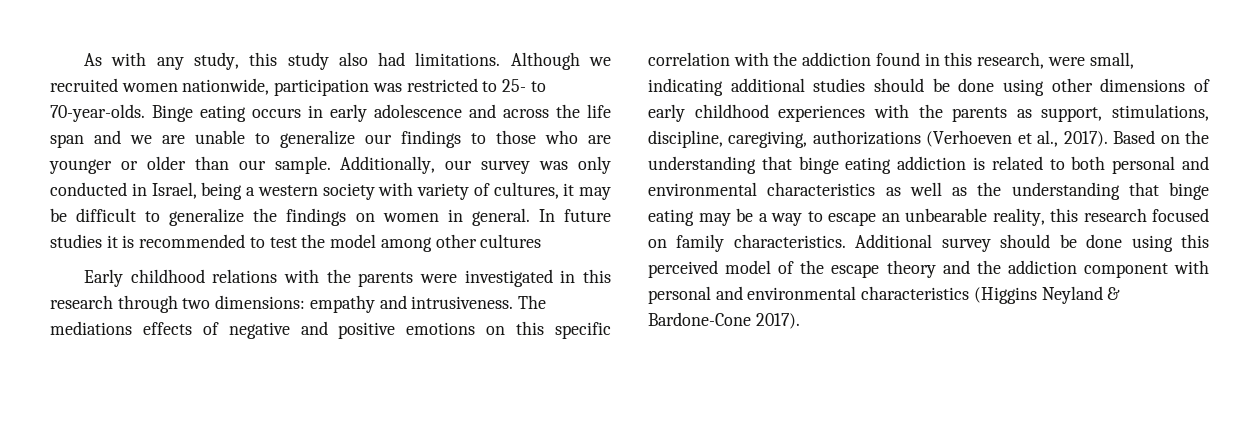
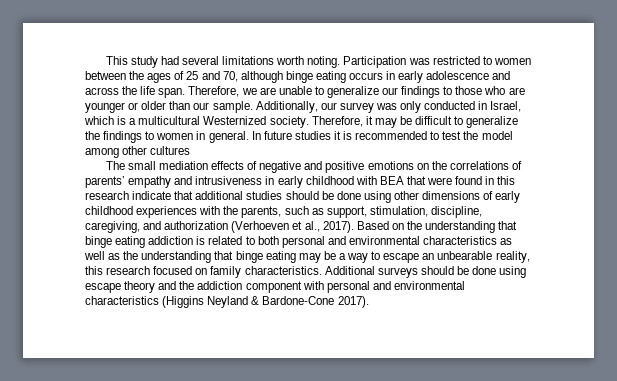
[84,52,611,70] [50,78,546,96] [50,104,193,122] As with any study, this study also had limitations. Although we recruited women nationwide, participation was restricted to 25- to 70-year-olds. Binge -> [105,56,531,68] [85,71,313,83] This study had several limitations worth noting. Participation was restricted to women between the ages of 25 and 70, although binge
[50,130,121,148] span and -> [158,86,240,98] span. Therefore,
[201,182,559,200] being a western society with variety of cultures, -> [84,116,363,128] which is a multicultural Westernized society. Therefore,
[355,213,375,222] on -> [145,131,155,140] to
[84,269,611,287] [50,295,547,313] [50,321,132,335] Early childhood relations with the parents were investigated in this research through two dimensions: empathy and intrusiveness. The mediations -> [105,161,208,170] The small mediation
[516,321,612,339] [648,52,1134,69] [648,78,723,96] this specific correlation with the addiction found in this research, were small, indicating -> [431,161,522,170] [85,176,516,188] [85,191,194,200] the correlations of parents’ empathy and intrusiveness in early childhood with BEA that were found in this research indicate that
[952,107,1008,122] parents -> [241,206,309,218] parents, such
[1112,104,1209,121] stimulations, -> [369,206,428,217] stimulation,
[812,130,921,145] authorizations -> [143,221,229,230] and authorization
[941,234,1209,252] [648,260,825,278] survey should be done using this perceived model of the -> [377,266,527,278] surveys should be done using

